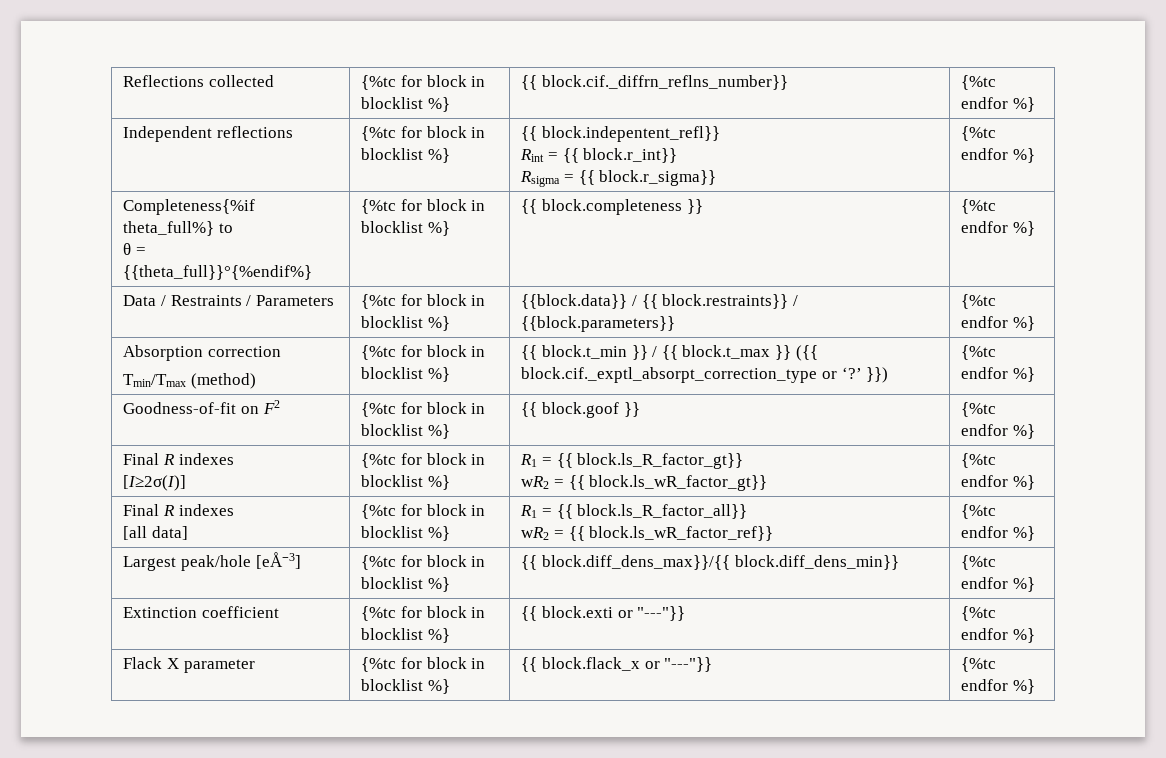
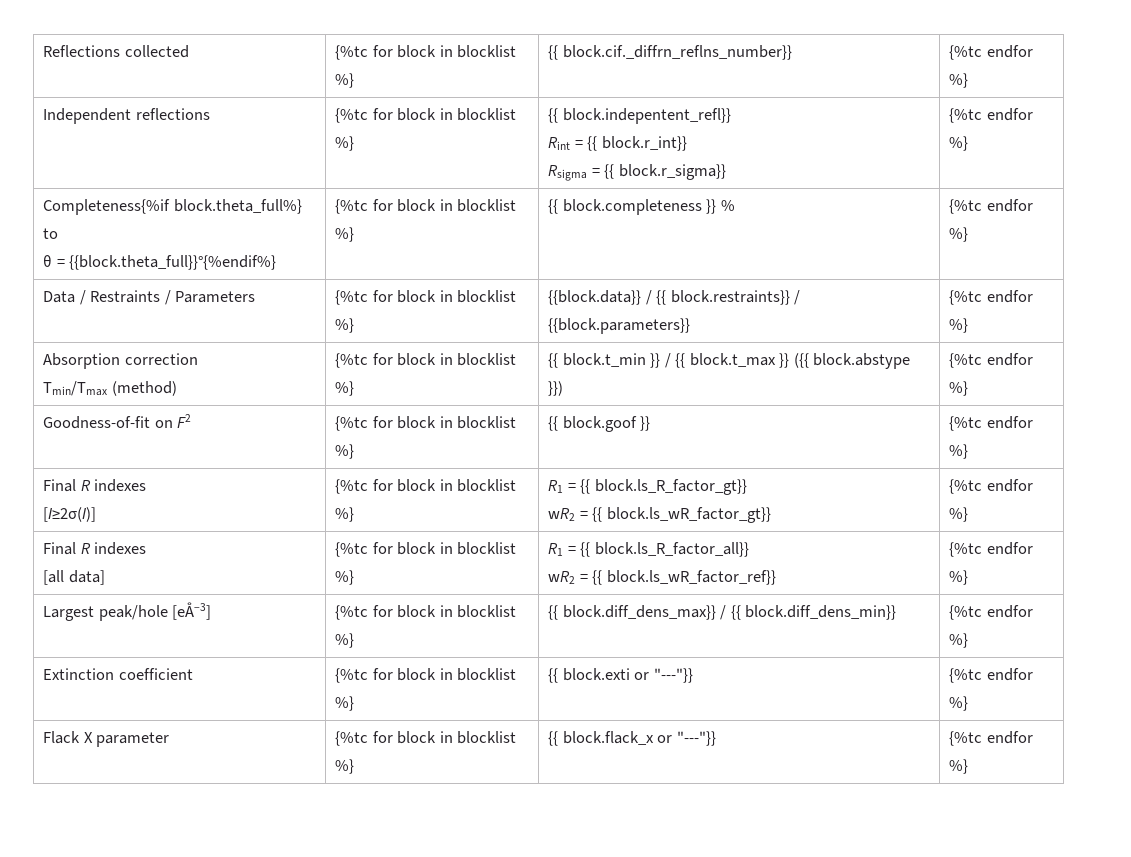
[123,221,215,236] theta_full%} -> [173,199,302,214] block.theta_full%}
[123,265,313,280] {{theta_full}}°{%endif%} -> [69,255,277,270] {{block.theta_full}}°{%endif%}
(703, 206) none -> [720,200,735,211] %
[521,367,862,383] block.cif._exptl_absorpt_correction_type or ‘?’ -> [813,353,911,369] block.abstype
[542,555,731,570] block.diff_dens_max}}/{{ -> [562,605,741,620] block.diff_dens_max}} / {{

